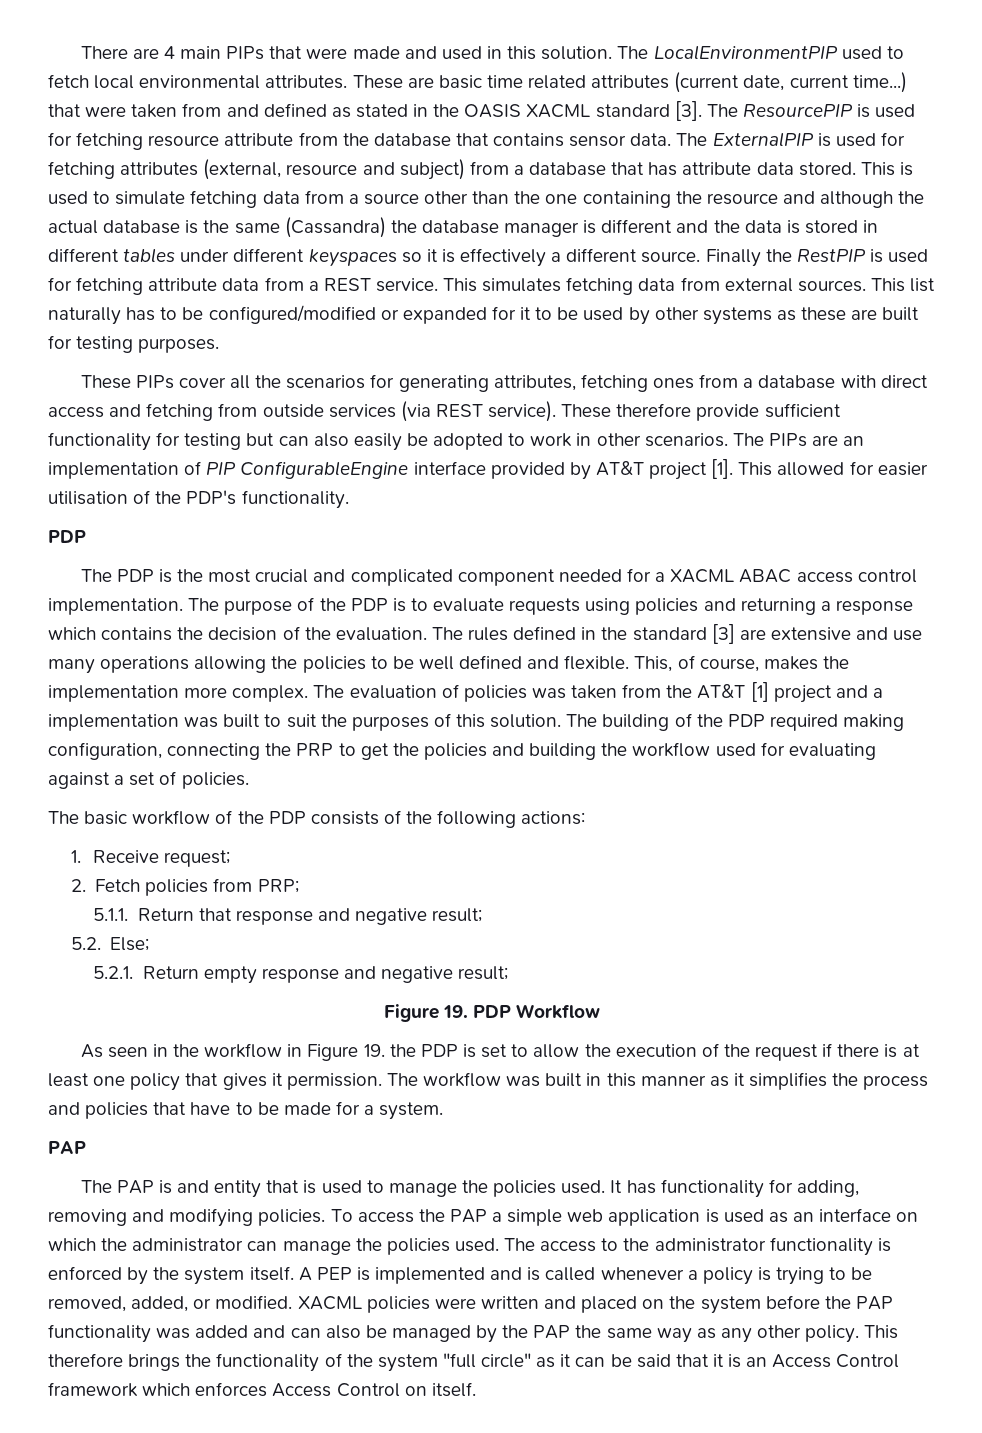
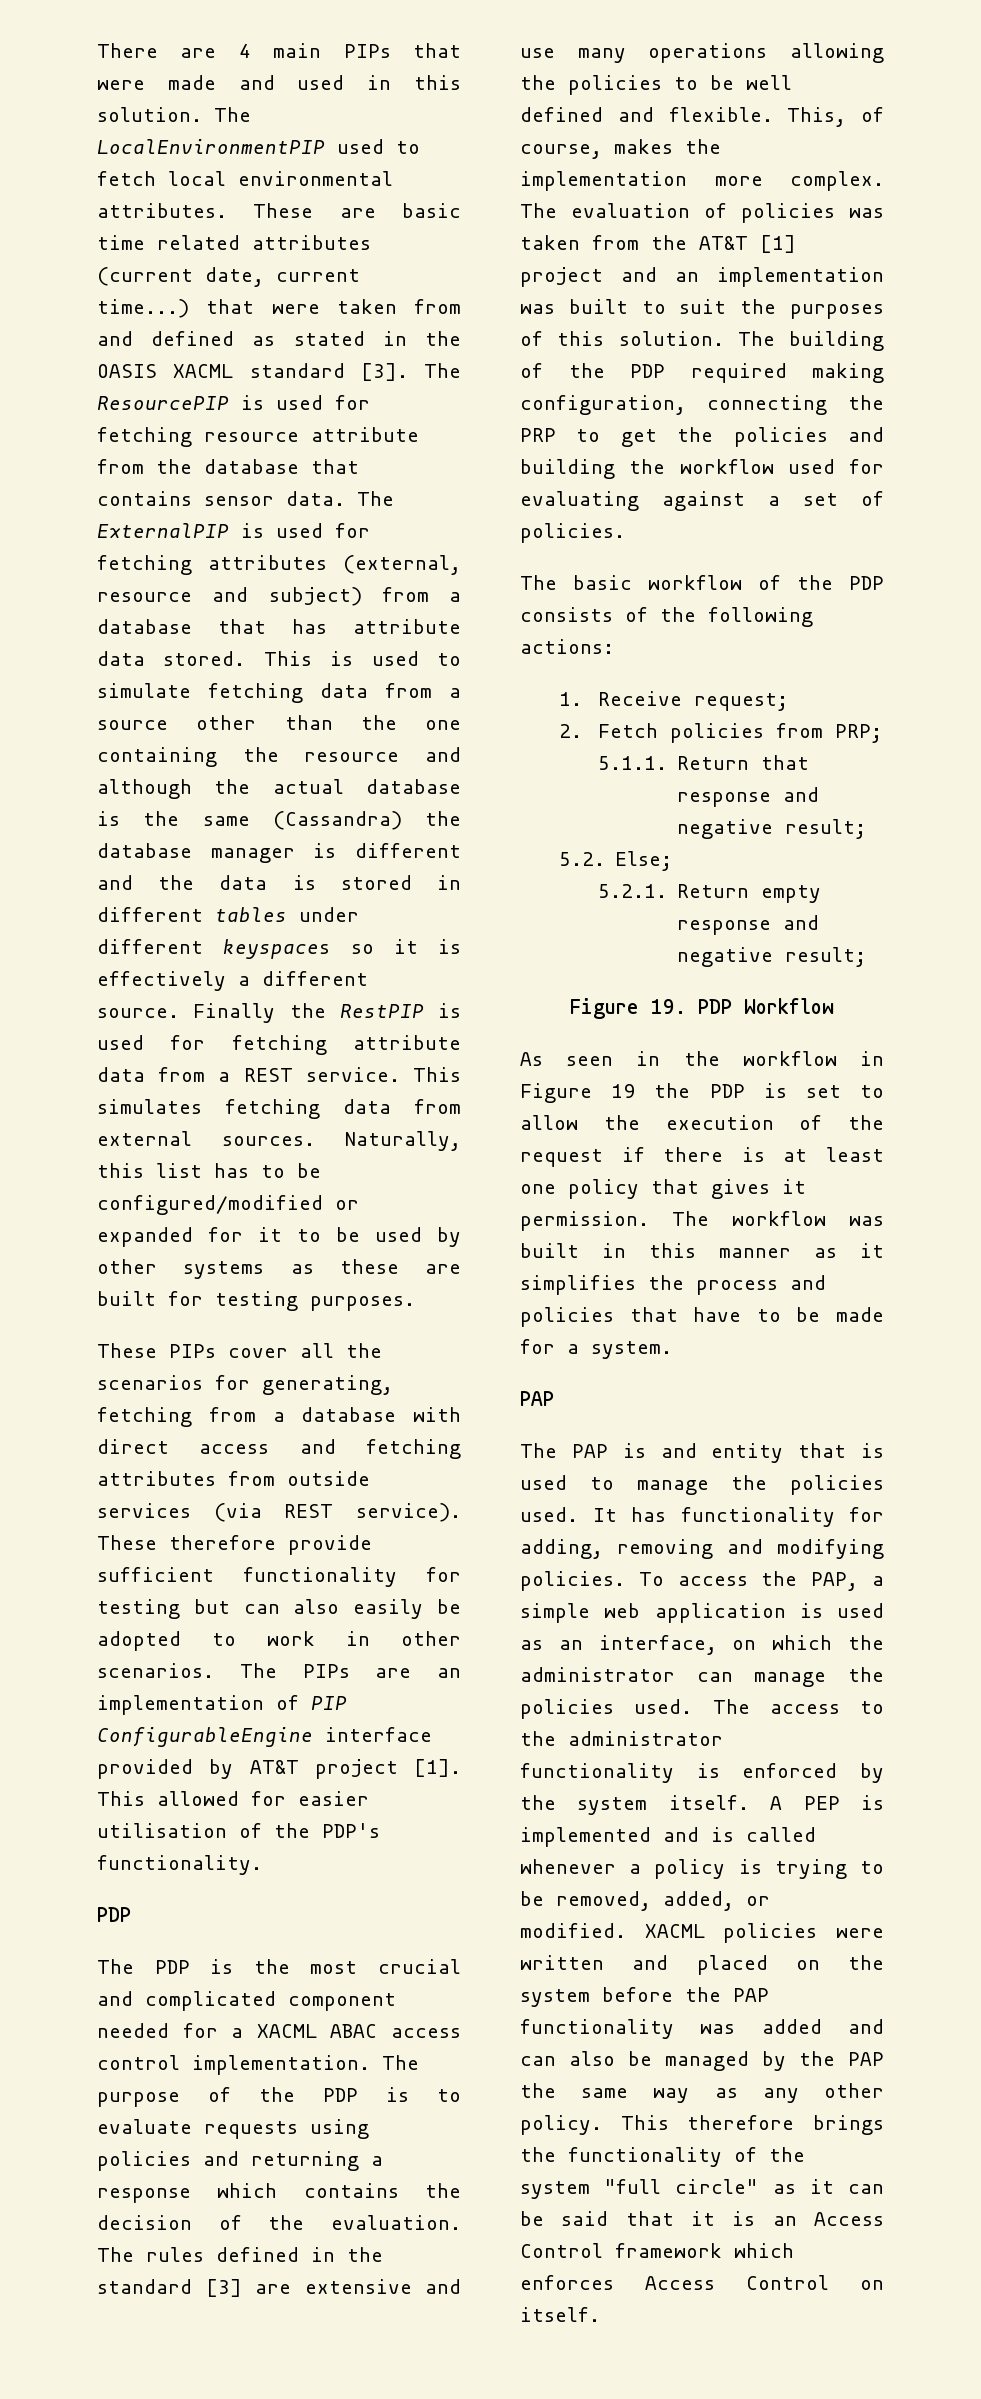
[870,278,936,292] [48,307,121,325] This list naturally -> [345,1131,461,1151] [97,1163,202,1178] Naturally, this list
[398,374,695,392] generating attributes, fetching ones -> [262,1375,393,1395] [97,1407,192,1427] generating, fetching
(214, 412) none -> [97,1471,216,1486] attributes
[872,688,883,698] a -> [675,272,699,282] an
[363,1044,385,1057] 19. -> [611,1084,636,1098] 19
[449,1209,487,1223] PAP -> [811,1572,859,1591] PAP,
[819,1208,892,1222] interface -> [598,1635,717,1655] interface,

